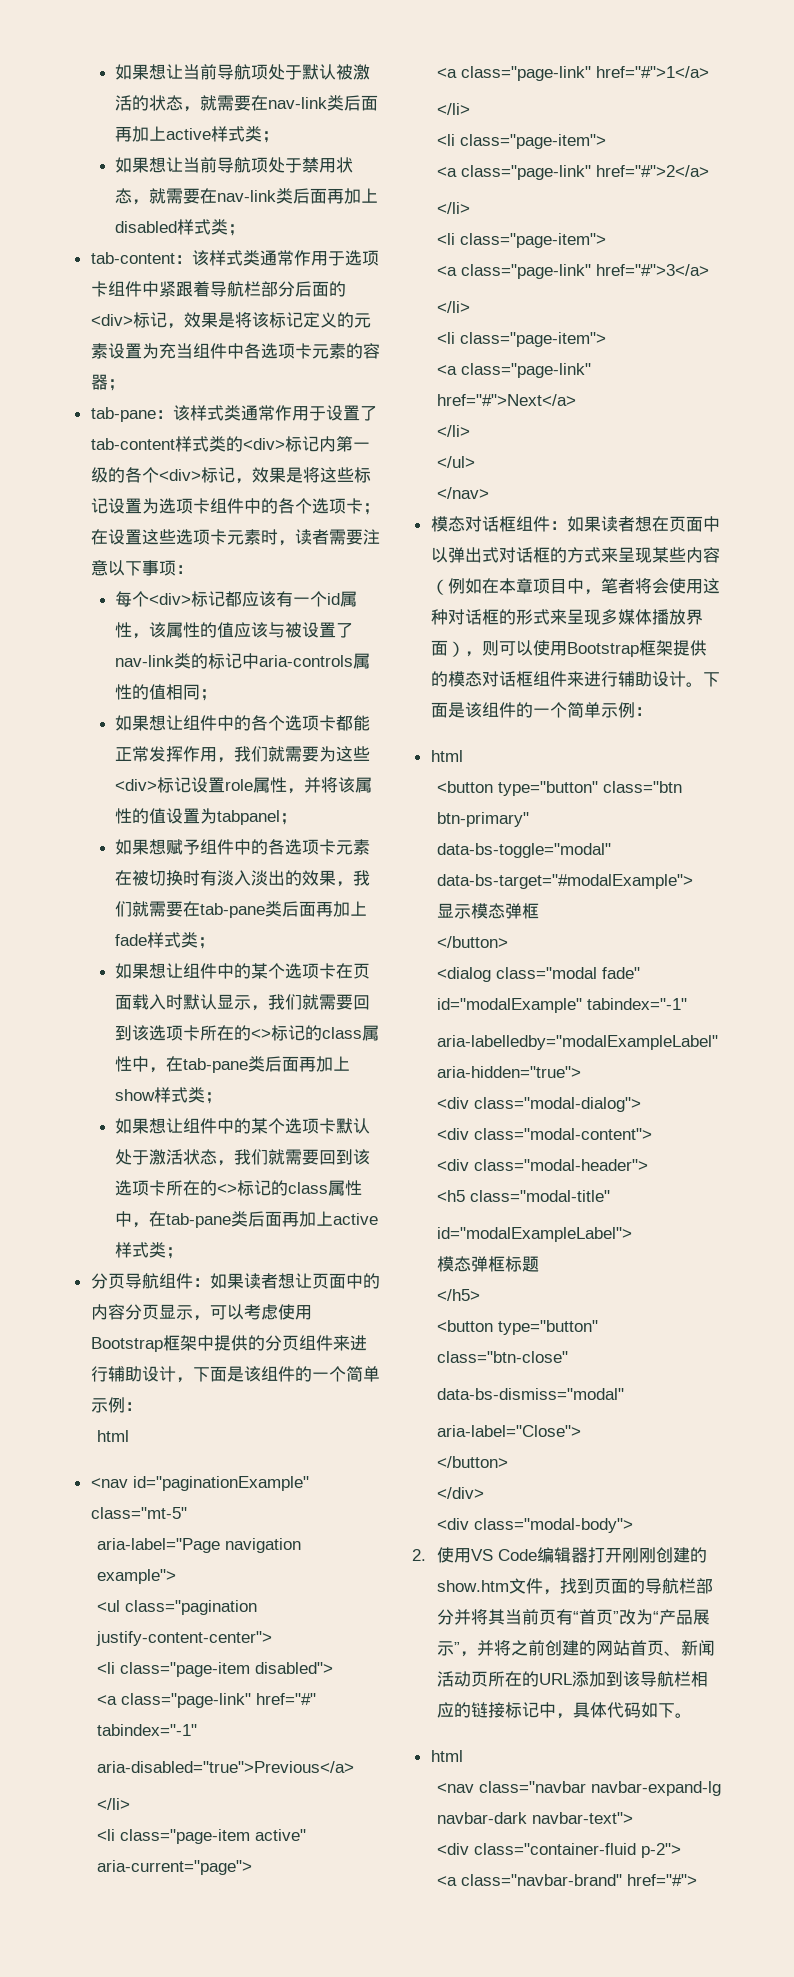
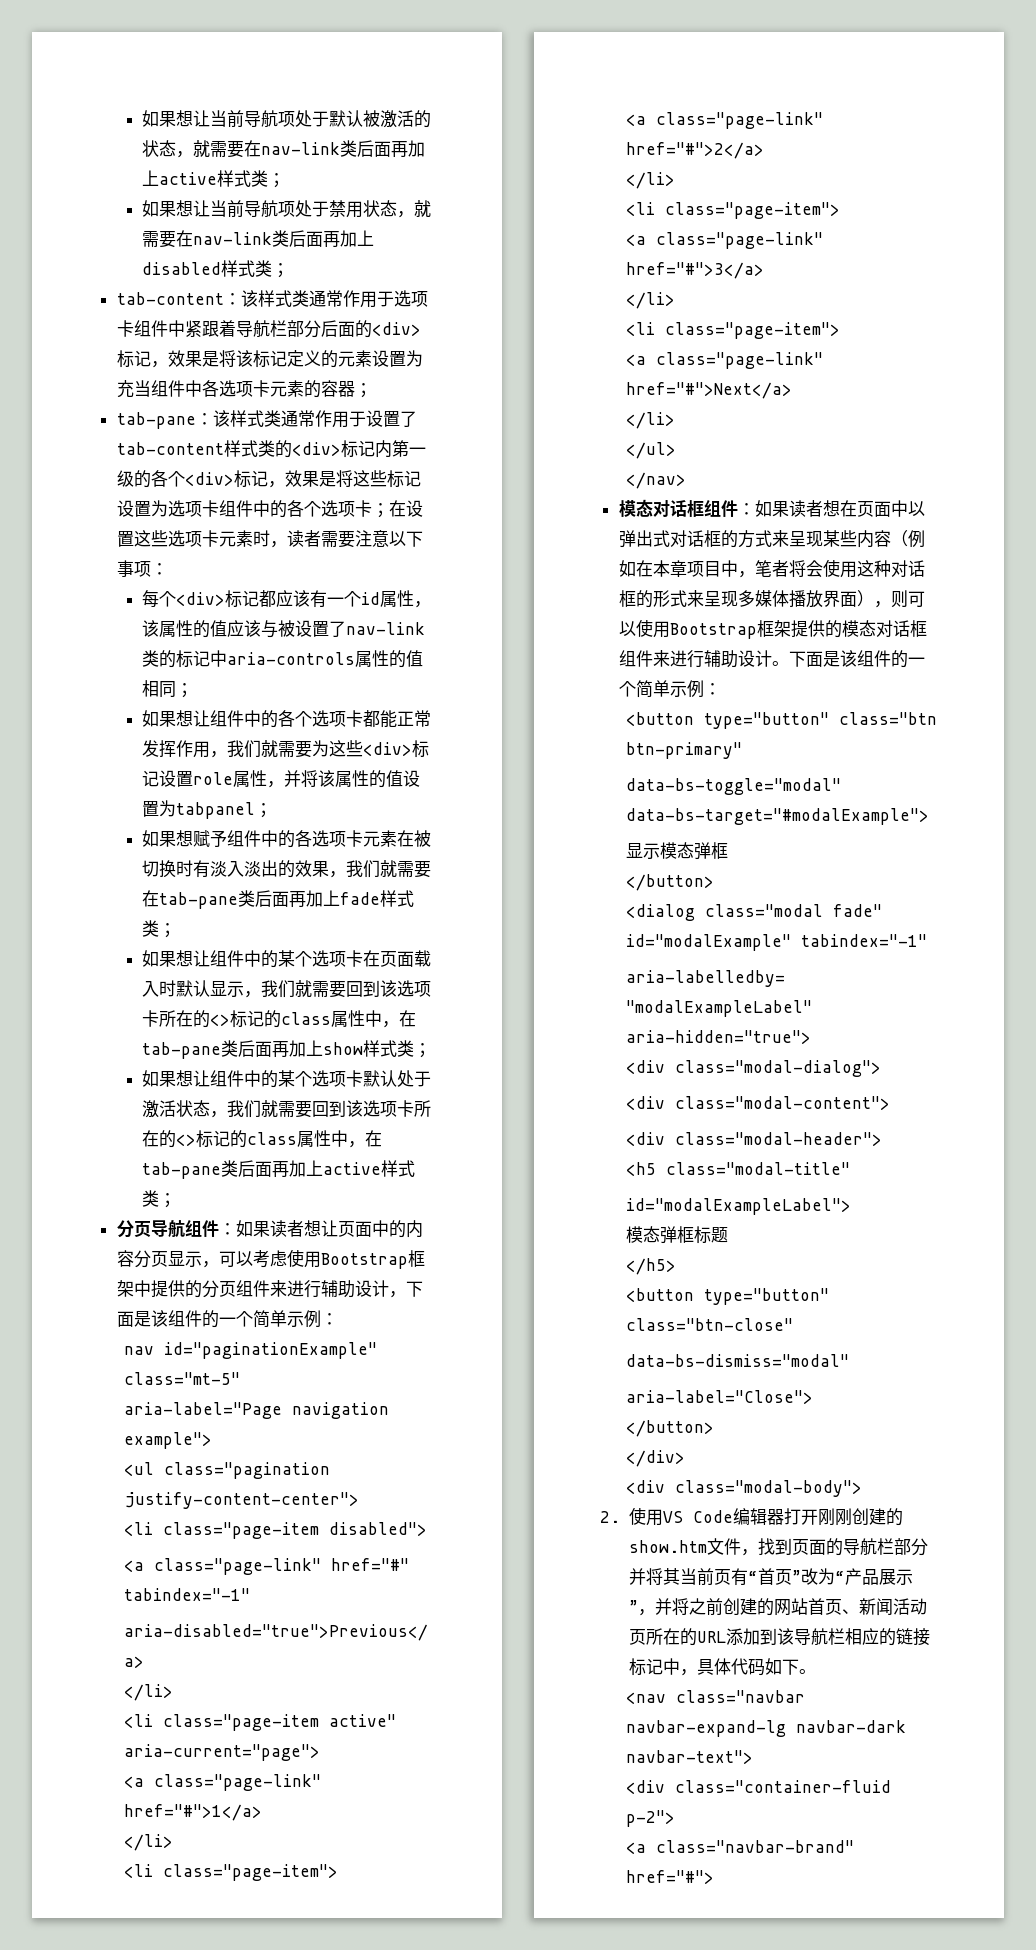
[96,1430,129,1442] [90,1478,128,1488] html // <nav -> [123,1346,154,1355] nav
[430,750,463,762] // html -> (721, 689) none
[430,1750,463,1762] // html -> (816, 1671) none

